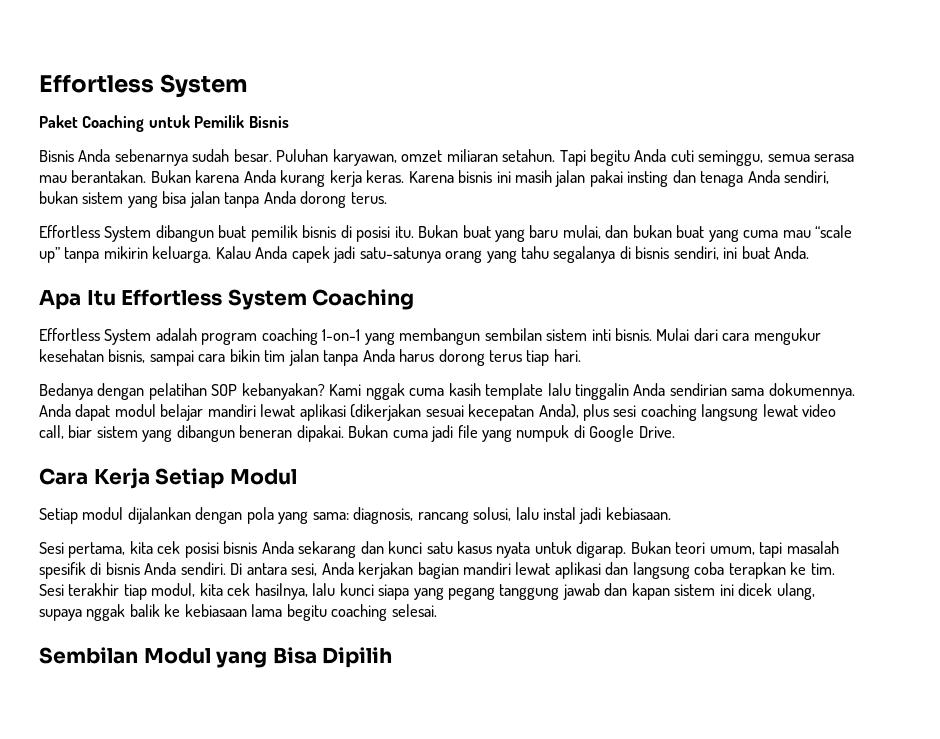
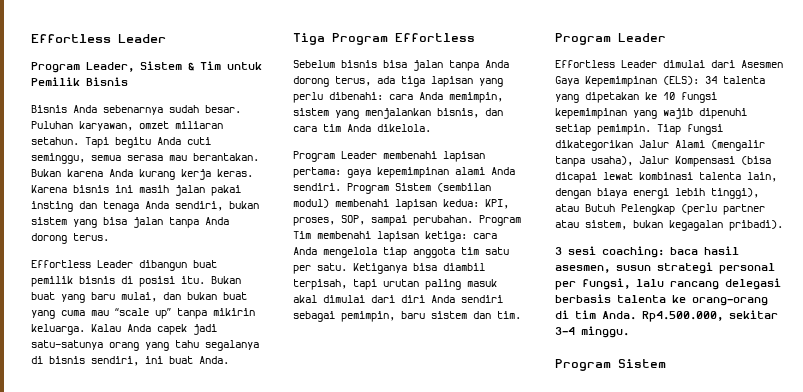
[39,74,249,97] [39,115,145,132] Effortless System // Paket Coaching -> [31,34,166,43] [31,61,221,73] Effortless Leader // Program Leader, Sistem & Tim
[104,226,152,242] System -> [97,260,133,268] Leader
[39,289,415,310] [39,328,821,345] [39,349,581,366] [39,383,855,400] [39,404,837,421] [39,425,675,442] [39,468,297,489] [39,507,671,524] [39,541,839,558] [39,562,835,579] [39,583,815,600] [39,604,437,621] [39,647,393,668] Apa Itu Effortless System Coaching // Effortless System adalah program coaching 1-on-1 yang membangun sembilan sistem inti bisnis. Mulai dari cara mengukur kesehatan bisnis, sampai cara bikin tim jalan tanpa Anda harus dorong terus tiap hari. // Bedanya dengan pelatihan SOP kebanyakan? Kami nggak cuma kasih template lalu tinggalin Anda sendirian sama dokumennya. Anda dapat modul belajar mandiri lewat aplikasi (dikerjakan sesuai kecepatan Anda), plus sesi coaching langsung lewat video call, biar sistem yang dibangun beneran dipakai. Bukan cuma jadi file yang numpuk di Google Drive. // Cara Kerja Setiap Modul // Setiap modul dijalankan dengan pola yang sama: diagnosis, rancang solusi, lalu instal jadi kebiasaan. // Sesi pertama, kita cek posisi bisnis Anda sekarang dan kunci satu kasus nyata untuk digarap. Bukan teori umum, tapi masalah spesifik di bisnis Anda sendiri. Di antara sesi, Anda kerjakan bagian mandiri lewat aplikasi dan langsung coba terapkan ke tim. Sesi terakhir tiap modul, kita cek hasilnya, lalu kunci siapa yang pegang tanggung jawab dan kapan sistem ini dicek ulang, supaya nggak balik ke kebiasaan lama begitu coaching selesai. // Sembilan Modul yang Bisa Dipilih -> [293,33,475,45] [293,60,509,71] [293,76,503,87] [293,92,503,103] [293,108,503,119] [293,124,431,132] [293,151,485,162] [293,167,515,178] [293,183,491,194] [293,199,509,210] [293,215,521,226] [293,231,497,242] [293,247,509,258] [293,263,485,274] [293,279,497,290] [293,295,503,303] [293,311,521,322] [555,33,666,45] [555,60,783,68] [555,76,765,87] [555,92,717,103] [555,108,747,119] [555,124,723,135] [555,140,765,151] [555,156,771,167] [555,172,777,183] [555,188,759,199] [555,204,765,215] [555,220,783,231] [555,246,739,258] [555,262,775,274] [555,278,781,290] [555,294,768,306] [555,310,778,322] [555,326,629,338] [555,359,666,371] Tiga Program Effortless // Sebelum bisnis bisa jalan tanpa Anda dorong terus, ada tiga lapisan yang perlu dibenahi: cara Anda memimpin, sistem yang menjalankan bisnis, dan cara tim Anda dikelola. // Program Leader membenahi lapisan pertama: gaya kepemimpinan alami Anda sendiri. Program Sistem (sembilan modul) membenahi lapisan kedua: KPI, proses, SOP, sampai perubahan. Program Tim membenahi lapisan ketiga: cara Anda mengelola tiap anggota tim satu per satu. Ketiganya bisa diambil terpisah, tapi urutan paling masuk akal dimulai dari diri Anda sendiri sebagai pemimpin, baru sistem dan tim. // Program Leader // Effortless Leader dimulai dari Asesmen Gaya Kepemimpinan (ELS): 34 talenta yang dipetakan ke 10 fungsi kepemimpinan yang wajib dipenuhi setiap pemimpin. Tiap fungsi dikategorikan Jalur Alami (mengalir tanpa usaha), Jalur Kompensasi (bisa dicapai lewat kombinasi talenta lain, dengan biaya energi lebih tinggi), atau Butuh Pelengkap (perlu partner atau sistem, bukan kegagalan pribadi). // 3 sesi coaching: baca hasil asesmen, susun strategi personal per fungsi, lalu rancang delegasi berbasis talenta ke orang-orang di tim Anda. Rp4.500.000, sekitar 3-4 minggu. // Program Sistem

